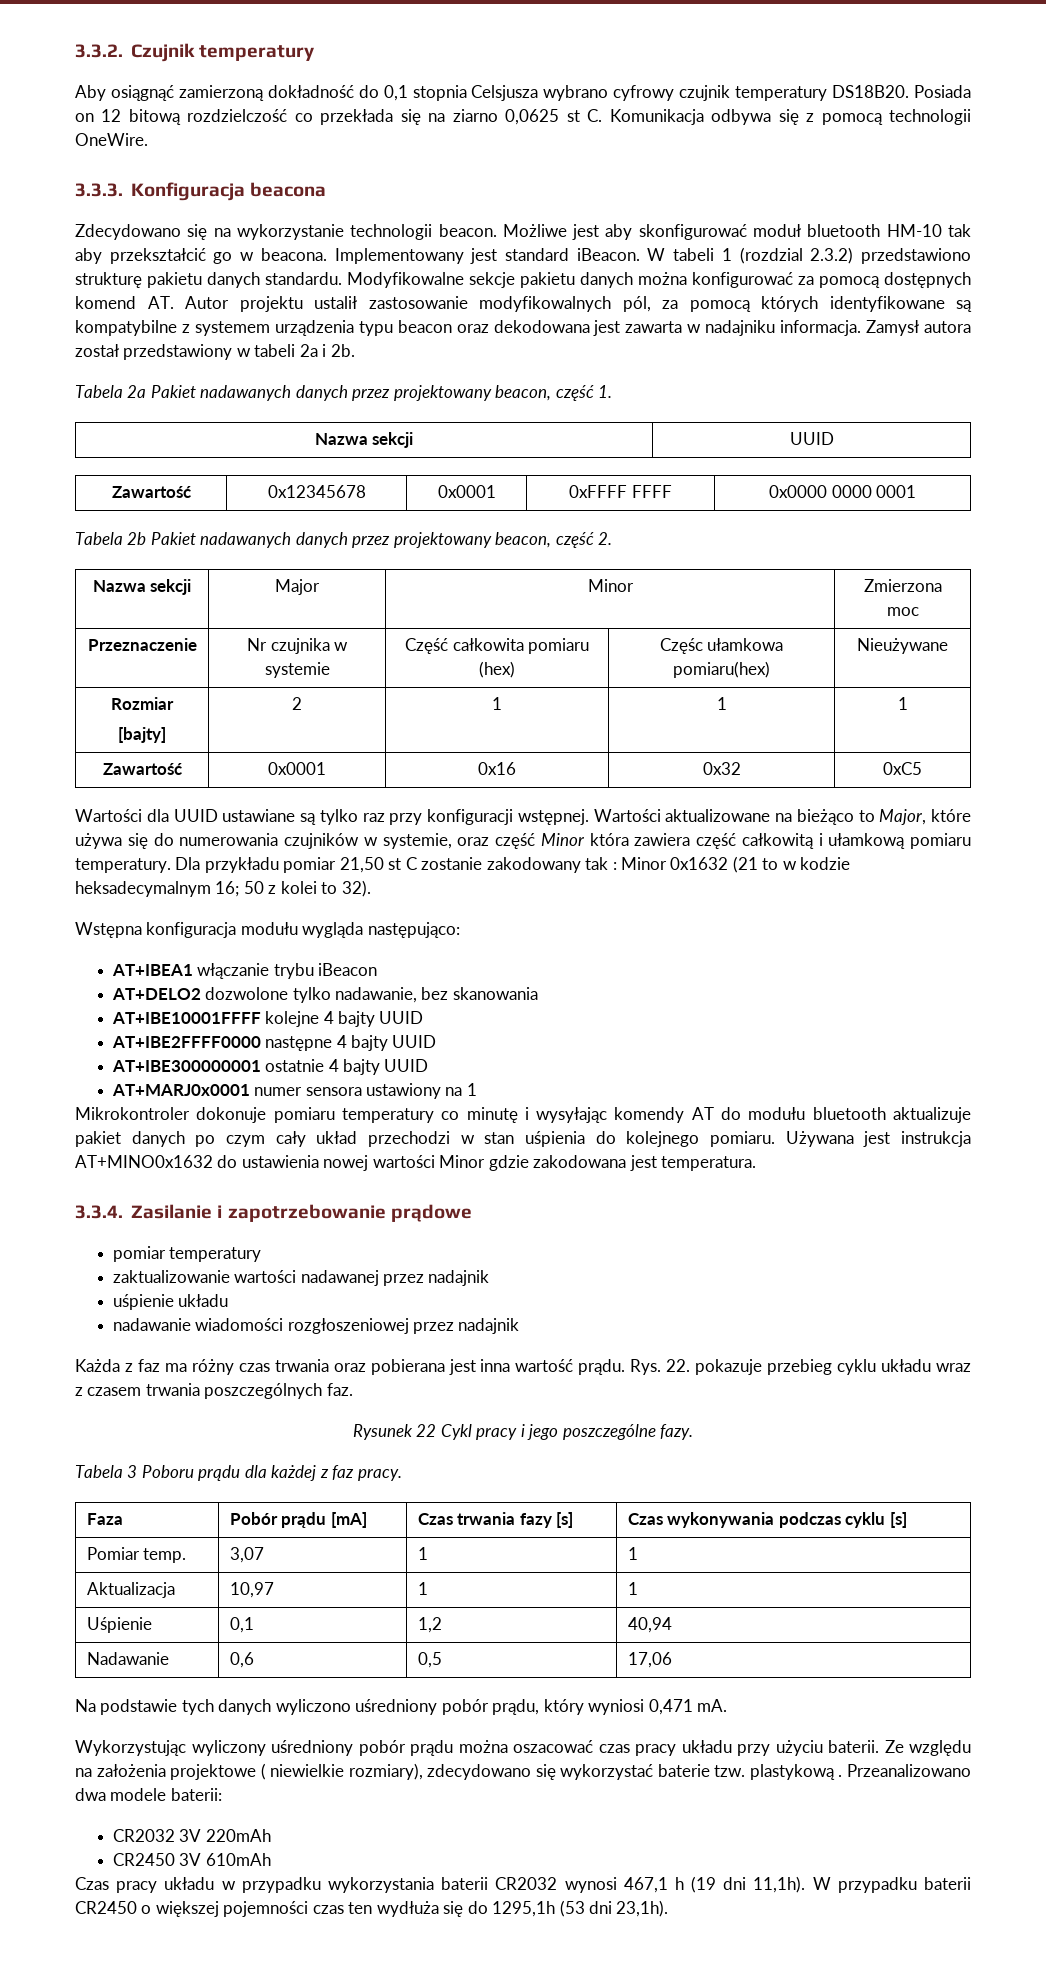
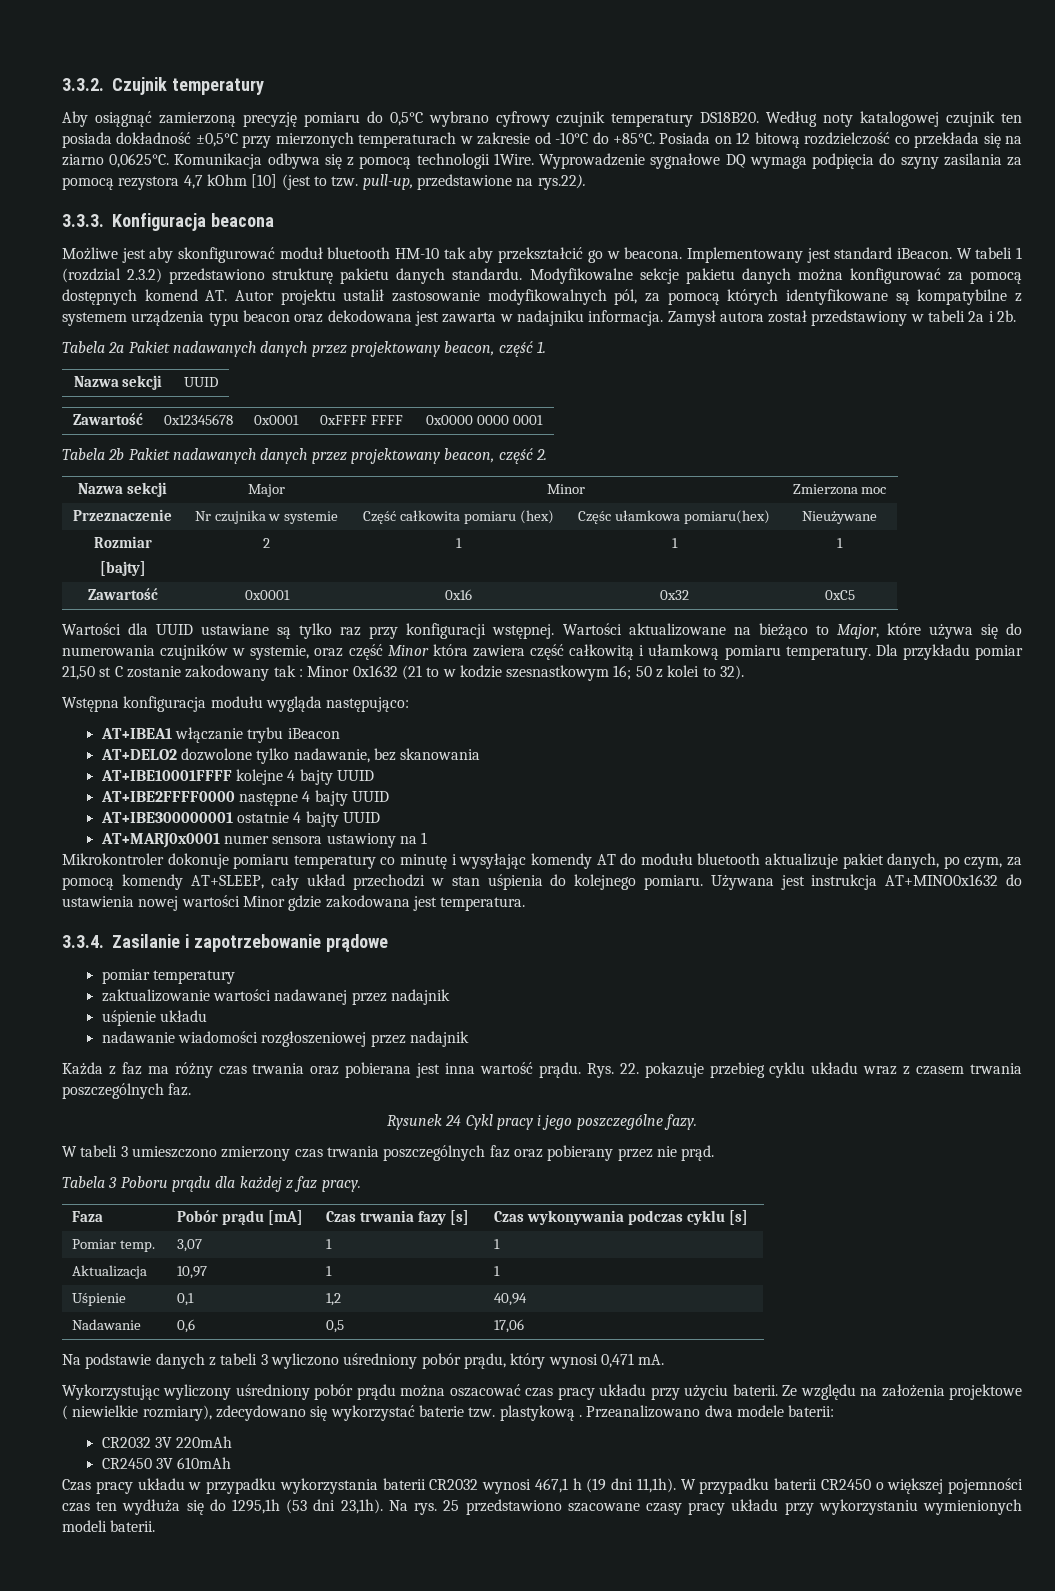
[267,85,539,101] dokładność do 0,1 stopnia Celsjusza -> [242,111,423,127] precyzję pomiaru do 0,5°C
(910, 91) none -> [766,111,1022,127] [62,132,655,148] Według noty katalogowej czujnik ten posiada dokładność ±0,5°C przy mierzonych temperaturach w zakresie od -10°C do +85°C.
[505,109,603,125] 0,0625 st C. -> [109,153,170,168] 0,0625°C.
[75,133,148,146] [75,182,327,201] [75,224,497,240] OneWire. // 3.3.3. Konfiguracja beacona // Zdecydowano się na wykorzystanie technologii beacon. -> [493,153,1023,169] [62,174,586,190] [62,213,274,231] 1Wire. Wyprowadzenie sygnałowe DQ wymaga podpięcia do szyny zasilania za pomocą rezystora 4,7 kOhm [10] (jest to tzw. pull-up, przedstawione na rys.22). // 3.3.3. Konfiguracja beacona //
[75,881,211,897] heksadecymalnym -> [506,665,610,681] szesnastkowym
[131,1131,265,1147] danych po czym -> [887,853,1022,869] [62,874,264,890] danych, po czym, za pomocą komendy AT+SLEEP,
[416,1424,437,1437] 22 -> [445,1115,462,1126] 24
(694, 1432) none -> [62,1145,715,1161] // W tabeli 3 umieszczono zmierzony czas trwania poszczególnych faz oraz pobierany przez nie prąd.
[181,1699,272,1715] tych danych -> [155,1353,268,1369] danych z tabeli 3
[588,1699,645,1715] wyniosi -> [548,1354,598,1369] wynosi
(669, 1908) none -> [388,1499,1023,1515] [62,1520,156,1532] Na rys. 25 przedstawiono szacowane czasy pracy układu przy wykorzystaniu wymienionych modeli baterii.

